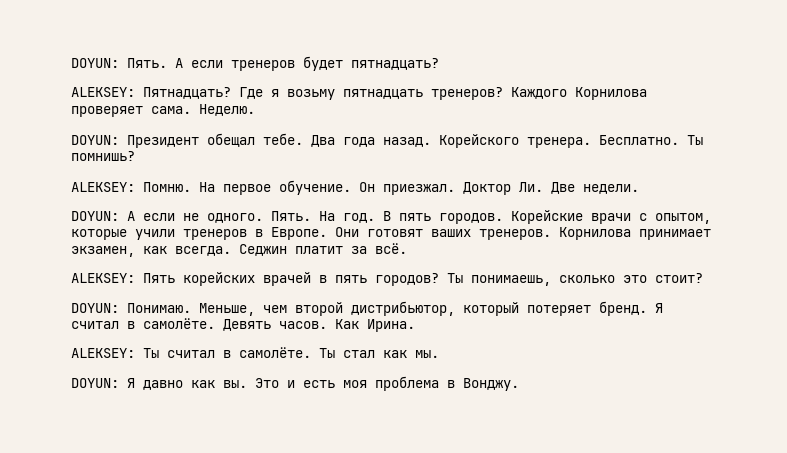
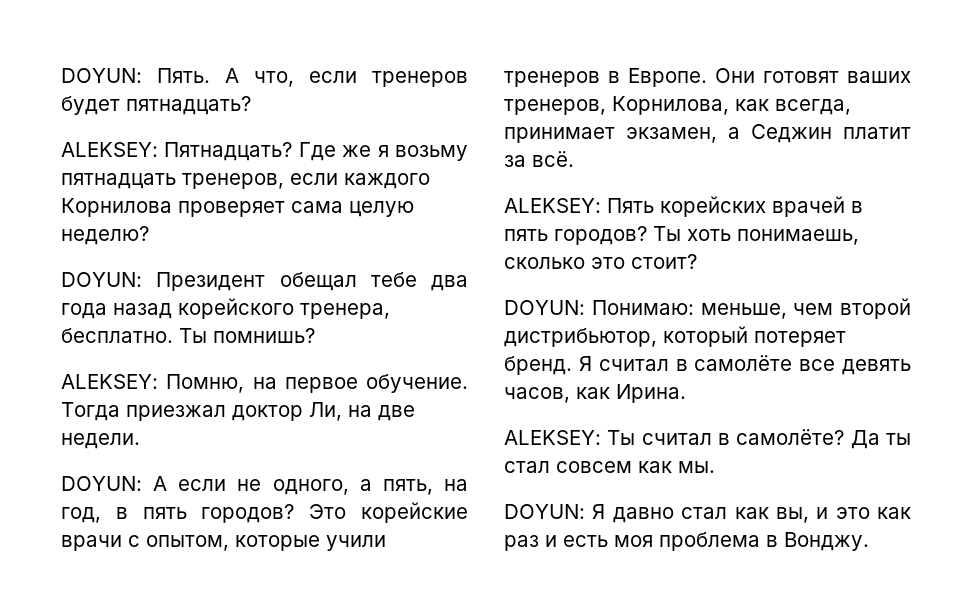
(183, 63) none -> [254,71,294,87] что,
(263, 93) none -> [342,145,372,157] же
[431,87,647,100] [71,104,255,117] [71,133,703,148] [71,151,135,161] [71,180,575,195] тренеров? Каждого Корнилова проверяет сама. Неделю. // DOYUN: Президент обещал тебе. Два года назад. Корейского тренера. Бесплатно. Ты помнишь? // ALEKSEY: Помню. На первое обучение. Он приезжал. Доктор Ли. Две -> [182,173,430,189] [61,198,414,217] [61,226,149,245] [61,272,468,291] [61,298,390,319] [61,328,315,343] [61,374,468,393] [61,402,415,421] тренеров, если каждого Корнилова проверяет сама целую неделю? // DOYUN: Президент обещал тебе два года назад корейского тренера, бесплатно. Ты помнишь? // ALEKSEY: Помню, на первое обучение. Тогда приезжал доктор Ли, на две
[207,210,583,224] одного. Пять. На год. В пять городов. Корейские -> [272,479,469,495] [61,502,469,523] одного, а пять, на год, в пять городов? Это корейские
[479,227,711,240] [71,246,231,257] тренеров. Корнилова принимает экзамен, как всегда. -> [504,96,851,115] [504,127,740,143] тренеров, Корнилова, как всегда, принимает экзамен, а
(463, 278) none -> [687,229,731,241] хоть
[127,303,255,316] Понимаю. Меньше, -> [591,300,787,319] Понимаю: меньше,
[143,318,359,331] самолёте. Девять часов. Как -> [694,355,911,375] [504,387,610,403] самолёте все девять часов, как
[239,347,375,358] самолёте. Ты стал -> [736,429,911,449] [504,461,632,473] самолёте? Да ты стал совсем
[191,378,279,388] как вы. Это -> [681,507,911,523] [504,535,539,551] стал как вы, и это как раз

